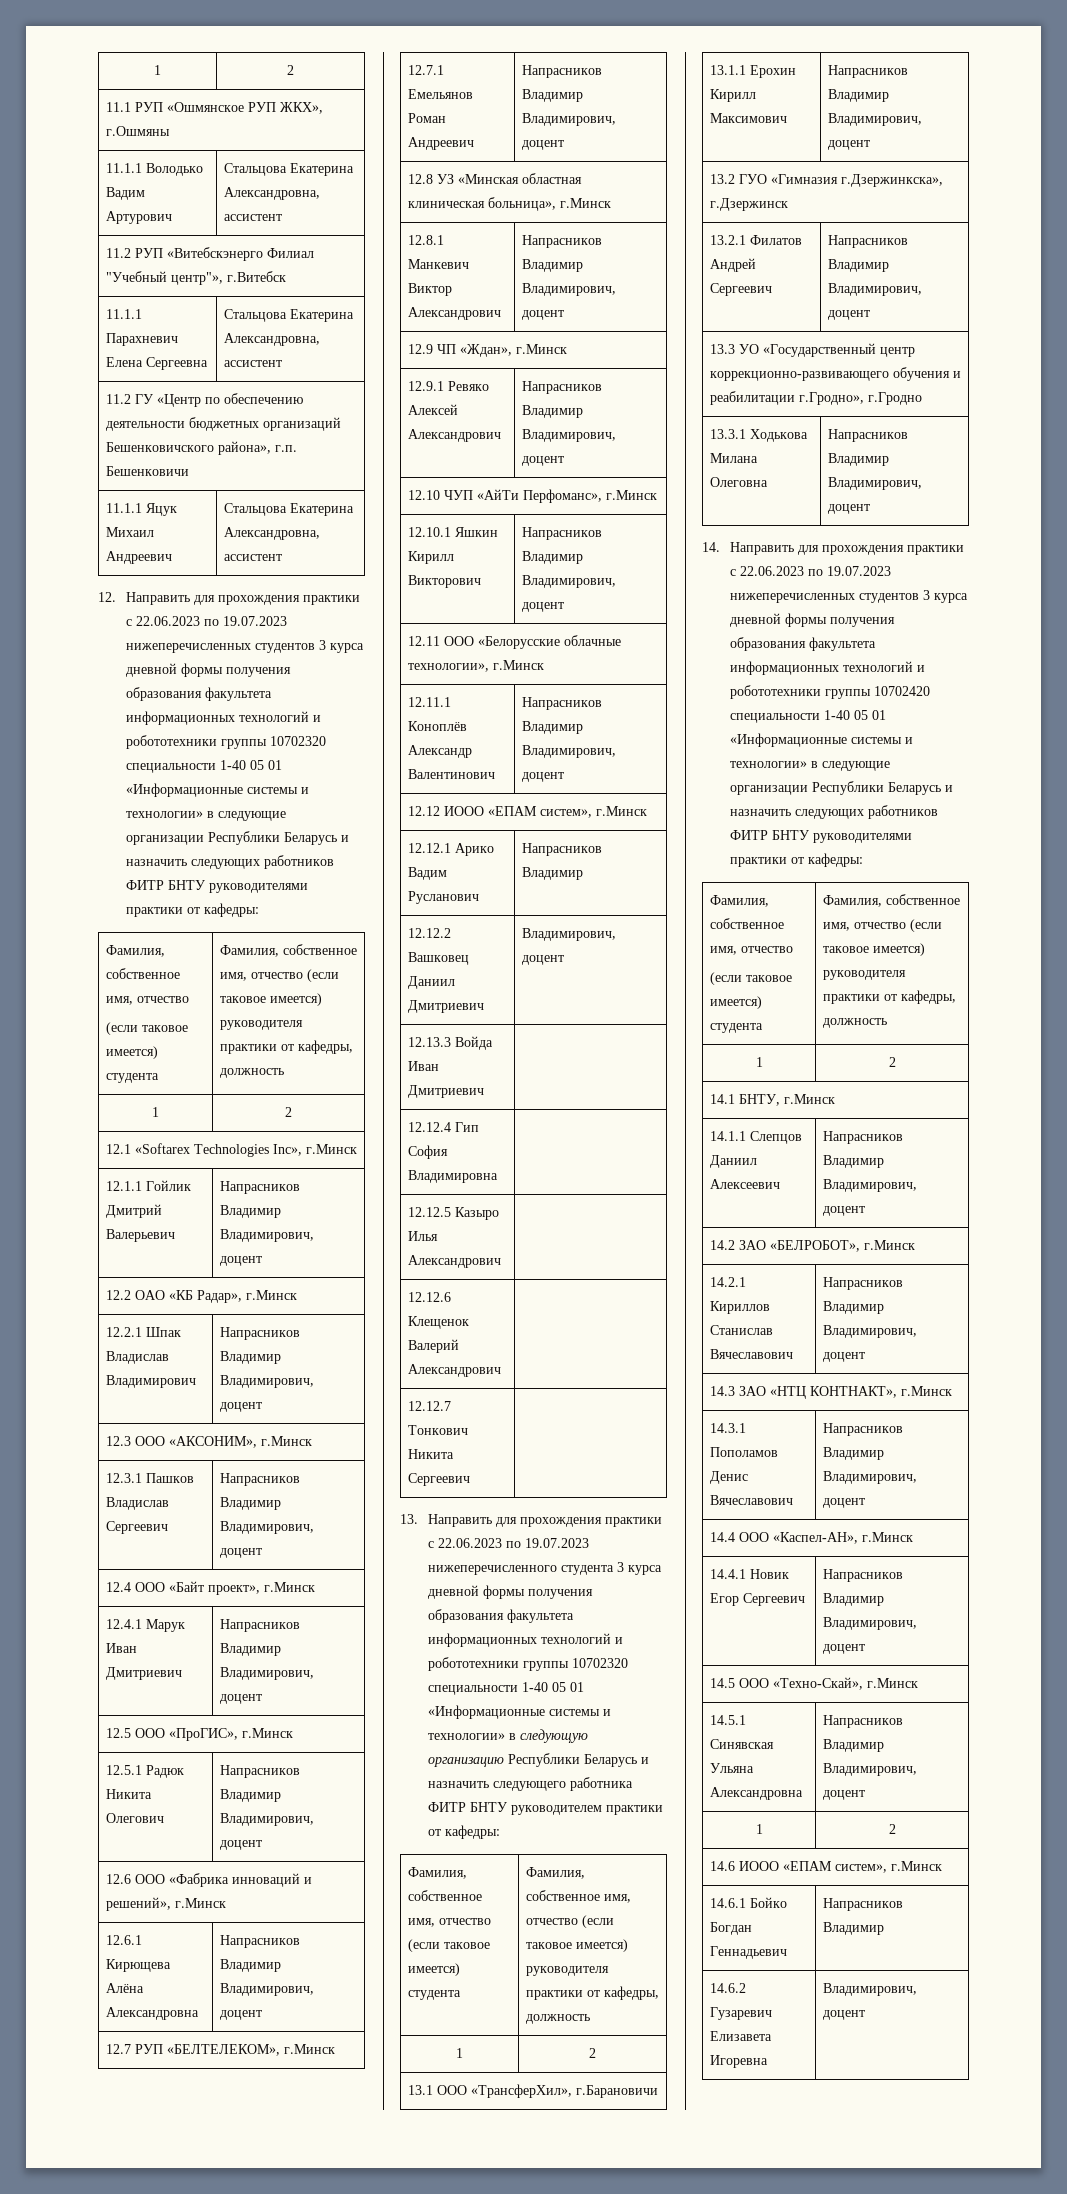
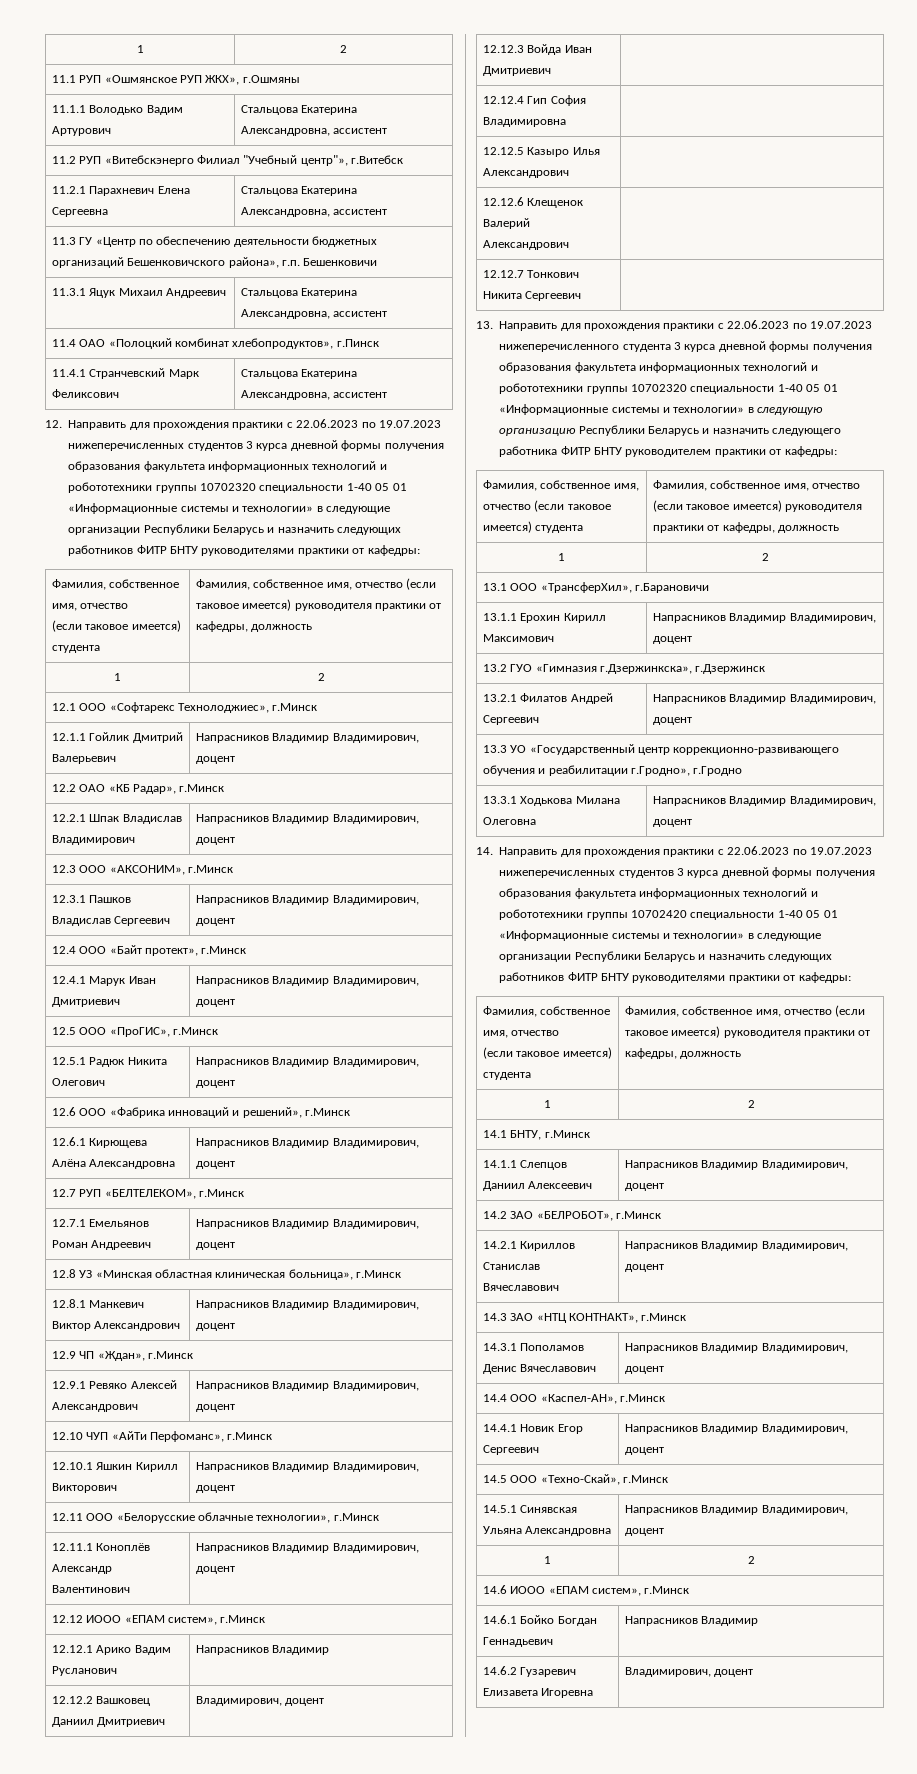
[105,309,142,319] 11.1.1 -> [51,186,86,194] 11.2.1
[105,394,131,404] 11.2 -> [51,237,76,245] 11.3
[105,503,142,513] 11.1.1 -> [51,288,86,296] 11.3.1
(282, 557) none -> [51,338,379,349] [51,368,199,379] [51,389,119,398] [240,369,358,379] [240,390,388,400] // 11.4 ОАО «Полоцкий комбинат хлебопродуктов», г.Пинск // 11.4.1 Странчевский Марк Феликсович | Стальцова Екатерина Александровна, ассистент
[134,1143,302,1157] «Softarex Technologies Inc», -> [79,702,270,713] ООО «Софтарекс Технолоджиес»,
[207,1585,260,1595] проект», -> [145,948,199,956] протект»,
[407,1037,451,1047] 12.13.3 -> [482,45,524,53] 12.12.3

